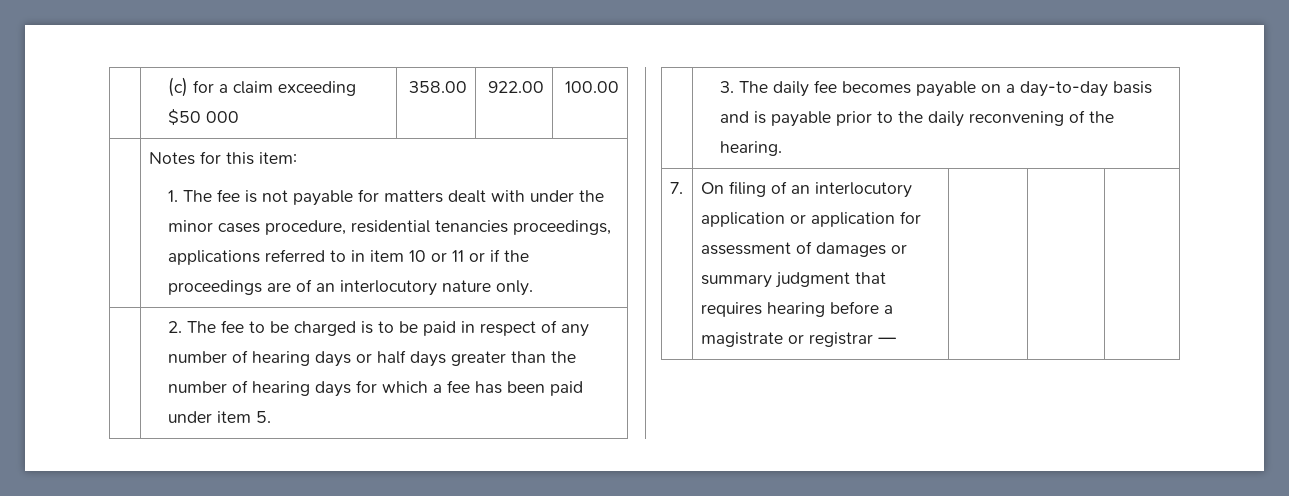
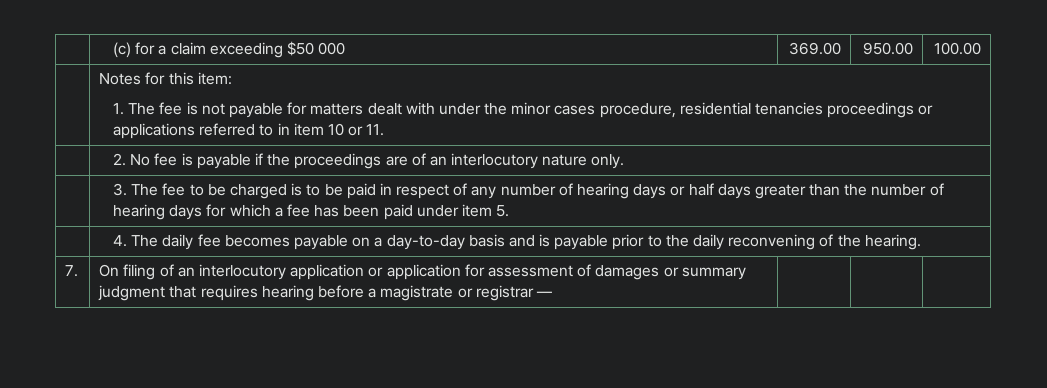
[409,81,468,93] [488,81,545,93] 358.00 | 922.00 -> [788,42,841,55] [862,42,913,55] 369.00 | 950.00
[513,220,612,235] proceedings, -> [827,102,934,118] proceedings or
[452,250,486,262] 11 or -> [366,124,385,136] [113,153,251,169] 11. // | 2. No fee is payable
[168,321,183,333] 2. -> [113,183,128,196] 3.
[720,81,735,93] 3. -> [113,235,128,247] 4.

